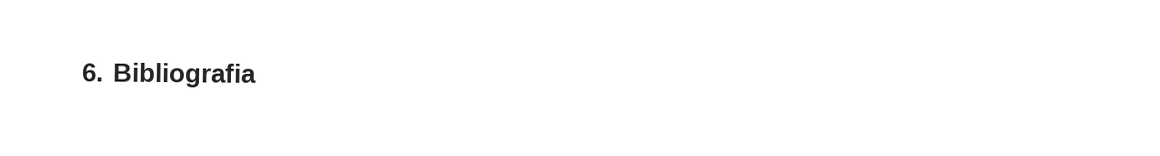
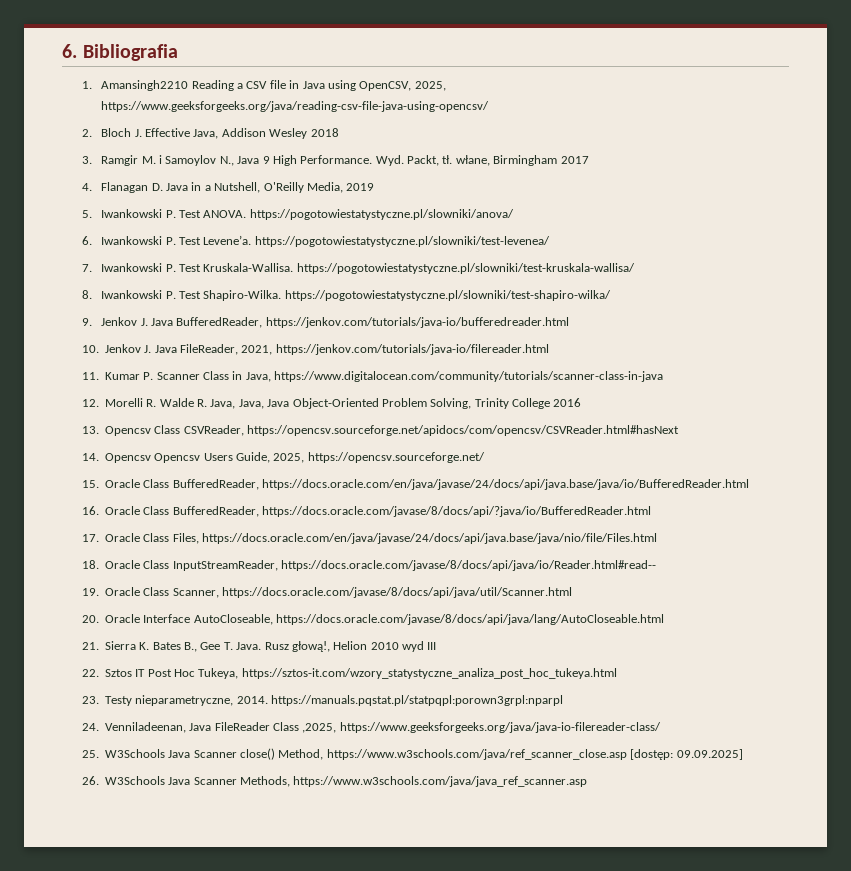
(258, 75) none -> [81,80,446,91] [101,101,490,112] [81,128,339,139] [81,155,589,166] [81,182,375,193] [81,209,514,220] [81,235,550,247] [81,263,635,274] [81,290,611,301] [81,317,569,328] [81,344,549,355] [81,371,664,382] [81,398,582,409] [81,425,680,436] [81,452,485,463] [81,479,750,490] [81,506,652,517] [81,533,658,544] [81,560,657,571] [81,587,573,598] [81,614,665,625] [81,641,437,652] [81,668,617,679] [81,695,564,706] [81,722,661,733] [81,748,743,760] [81,776,588,787] // 1. Amansingh2210 Reading a CSV file in Java using OpenCSV, 2025, https://www.geeksforgeeks.org/java/reading-csv-file-java-using-opencsv/ // 2. Bloch J. Effective Java, Addison Wesley 2018 // 3. Ramgir M. i Samoylov N., Java 9 High Performance. Wyd. Packt, tł. włane, Birmingham 2017 // 4. Flanagan D. Java in a Nutshell, O'Reilly Media, 2019 // 5. Iwankowski P. Test ANOVA. https://pogotowiestatystyczne.pl/slowniki/anova/ // 6. Iwankowski P. Test Levene’a. https://pogotowiestatystyczne.pl/slowniki/test-levenea/ // 7. Iwankowski P. Test Kruskala-Wallisa. https://pogotowiestatystyczne.pl/slowniki/test-kruskala-wallisa/ // 8. Iwankowski P. Test Shapiro-Wilka. https://pogotowiestatystyczne.pl/slowniki/test-shapiro-wilka/ // 9. Jenkov J. Java BufferedReader, https://jenkov.com/tutorials/java-io/bufferedreader.html // 10. Jenkov J. Java FileReader, 2021, https://jenkov.com/tutorials/java-io/filereader.html // 11. Kumar P. Scanner Class in Java, https://www.digitalocean.com/community/tutorials/scanner-class-in-java // 12. Morelli R. Walde R. Java, Java, Java Object-Oriented Problem Solving, Trinity College 2016 // 13. Opencsv Class CSVReader, https://opencsv.sourceforge.net/apidocs/com/opencsv/CSVReader.html#hasNext // 14. Opencsv Opencsv Users Guide, 2025, https://opencsv.sourceforge.net/ // 15. Oracle Class BufferedReader, https://docs.oracle.com/en/java/javase/24/docs/api/java.base/java/io/BufferedReader.html // 16. Oracle Class BufferedReader, https://docs.oracle.com/javase/8/docs/api/?java/io/BufferedReader.html // 17. Oracle Class Files, https://docs.oracle.com/en/java/javase/24/docs/api/java.base/java/nio/file/Files.html // 18. Oracle Class InputStreamReader, https://docs.oracle.com/javase/8/docs/api/java/io/Reader.html#read-- // 19. Oracle Class Scanner, https://docs.oracle.com/javase/8/docs/api/java/util/Scanner.html // 20. Oracle Interface AutoCloseable, https://docs.oracle.com/javase/8/docs/api/java/lang/AutoCloseable.html // 21. Sierra K. Bates B., Gee T. Java. Rusz głową!, Helion 2010 wyd III // 22. Sztos IT Post Hoc Tukeya, https://sztos-it.com/wzory_statystyczne_analiza_post_hoc_tukeya.html // 23. Testy nieparametryczne, 2014. https://manuals.pqstat.pl/statpqpl:porown3grpl:nparpl // 24. Venniladeenan, Java FileReader Class ,2025, https://www.geeksforgeeks.org/java/java-io-filereader-class/ // 25. W3Schools Java Scanner close() Method, https://www.w3schools.com/java/ref_scanner_close.asp [dostęp: 09.09.2025] // 26. W3Schools Java Scanner Methods, https://www.w3schools.com/java/java_ref_scanner.asp

